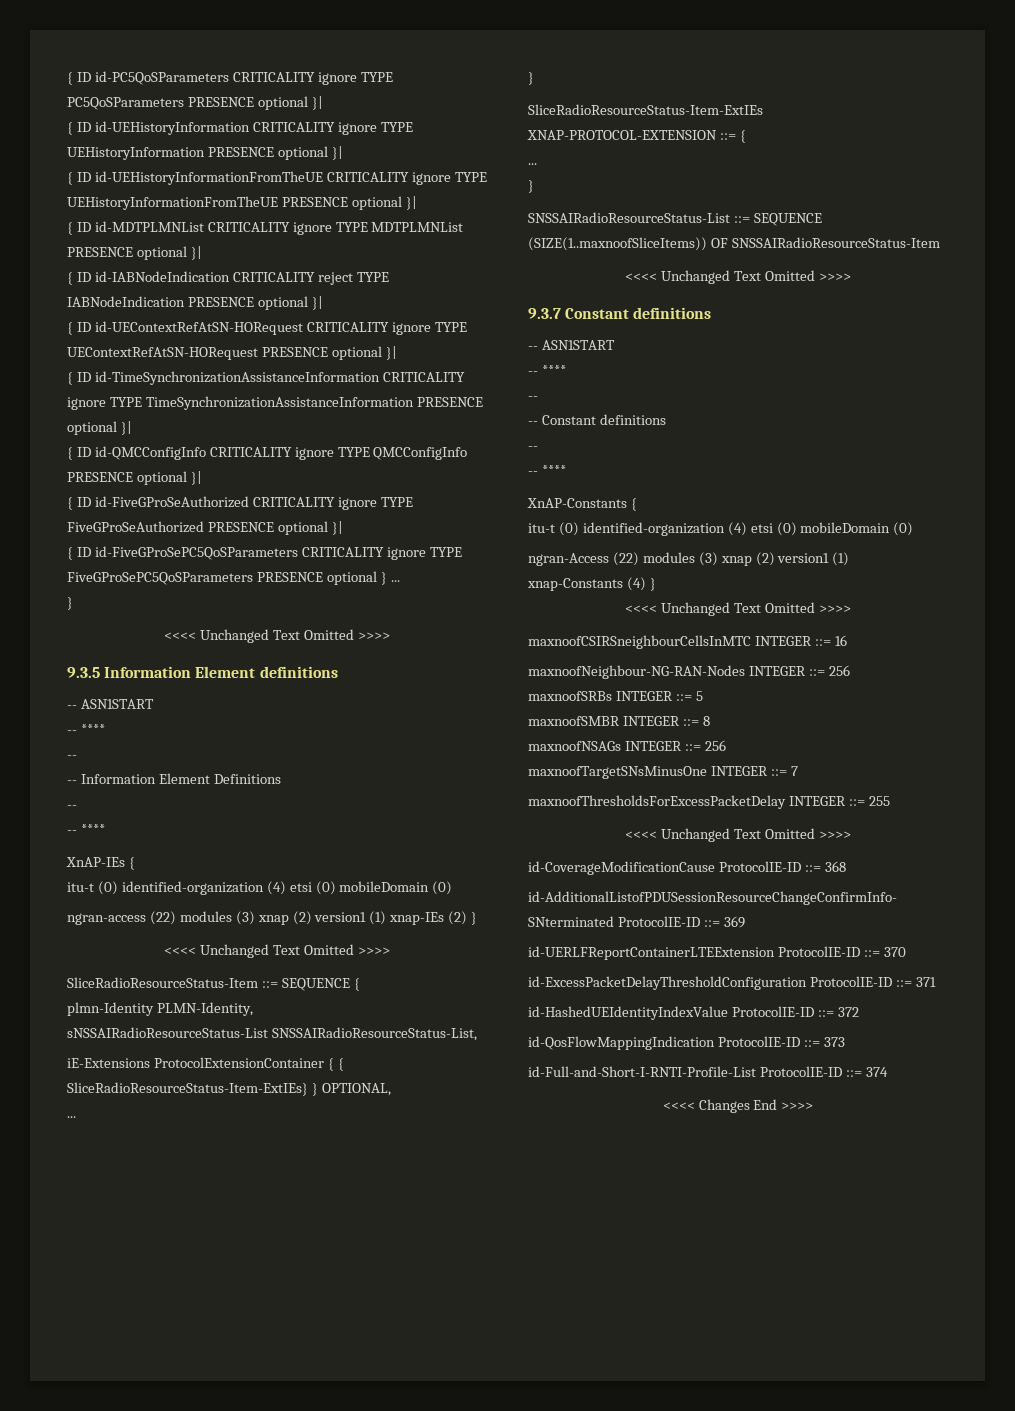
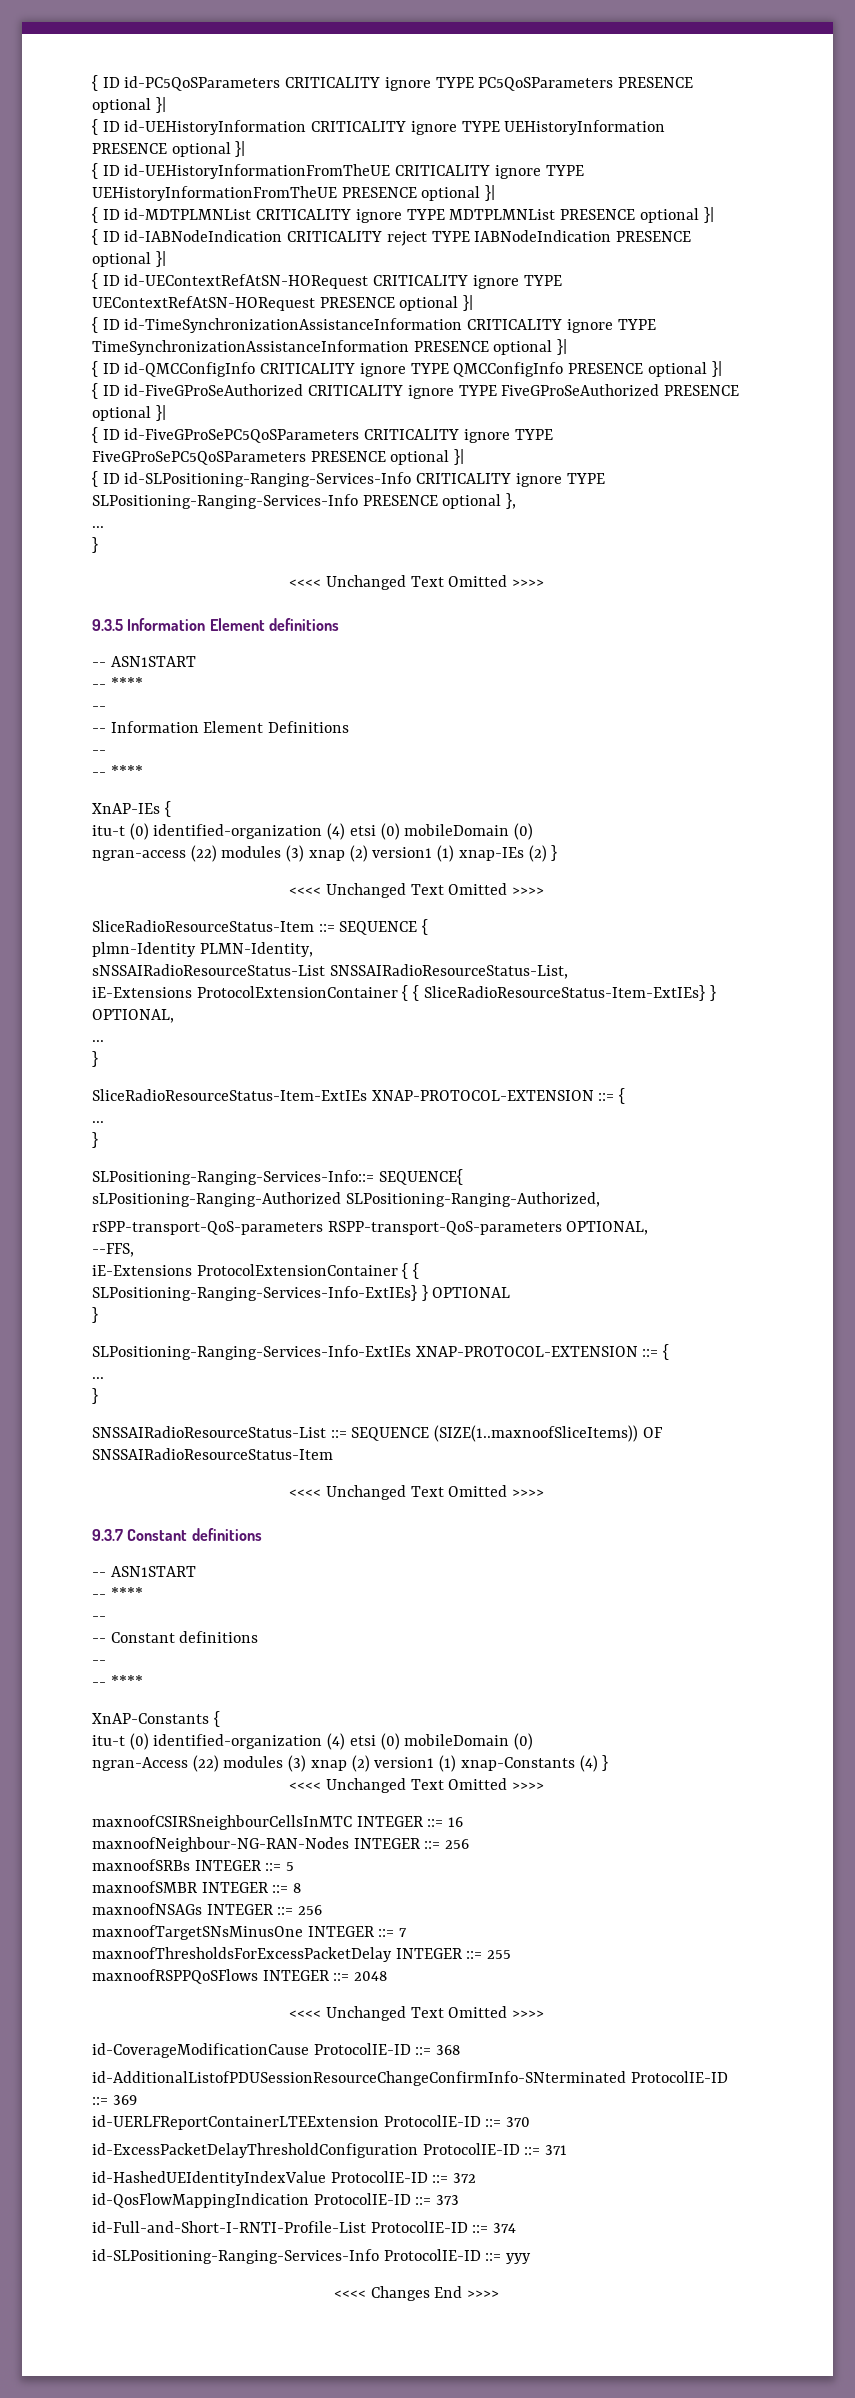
[380,572,387,585] } -> [454,449,465,465] [92,471,605,487] [92,493,517,509] }| // { ID id-SLPositioning-Ranging-Services-Info CRITICALITY ignore TYPE SLPositioning-Ranging-Services-Info PRESENCE optional }, //
(534, 186) none -> [92,1169,463,1185] [92,1192,600,1207] [92,1221,649,1235] [92,1243,134,1257] [92,1263,420,1279] [92,1285,511,1301] [92,1307,98,1323] [92,1344,670,1360] [92,1377,104,1379] [92,1388,98,1404] // SLPositioning-Ranging-Services-Info::= SEQUENCE{ // sLPositioning-Ranging-Authorized SLPositioning-Ranging-Authorized, // rSPP-transport-QoS-parameters RSPP-transport-QoS-parameters OPTIONAL, // --FFS, // iE-Extensions ProtocolExtensionContainer { { SLPositioning-Ranging-Services-Info-ExtIEs} } OPTIONAL // } // SLPositioning-Ranging-Services-Info-ExtIEs XNAP-PROTOCOL-EXTENSION ::= { // ... // }
(890, 801) none -> [92,1969,388,1984] // maxnoofRSPPQoSFlows INTEGER ::= 2048
(888, 1072) none -> [92,2249,532,2264] // id-SLPositioning-Ranging-Services-Info ProtocolIE-ID ::= yyy

